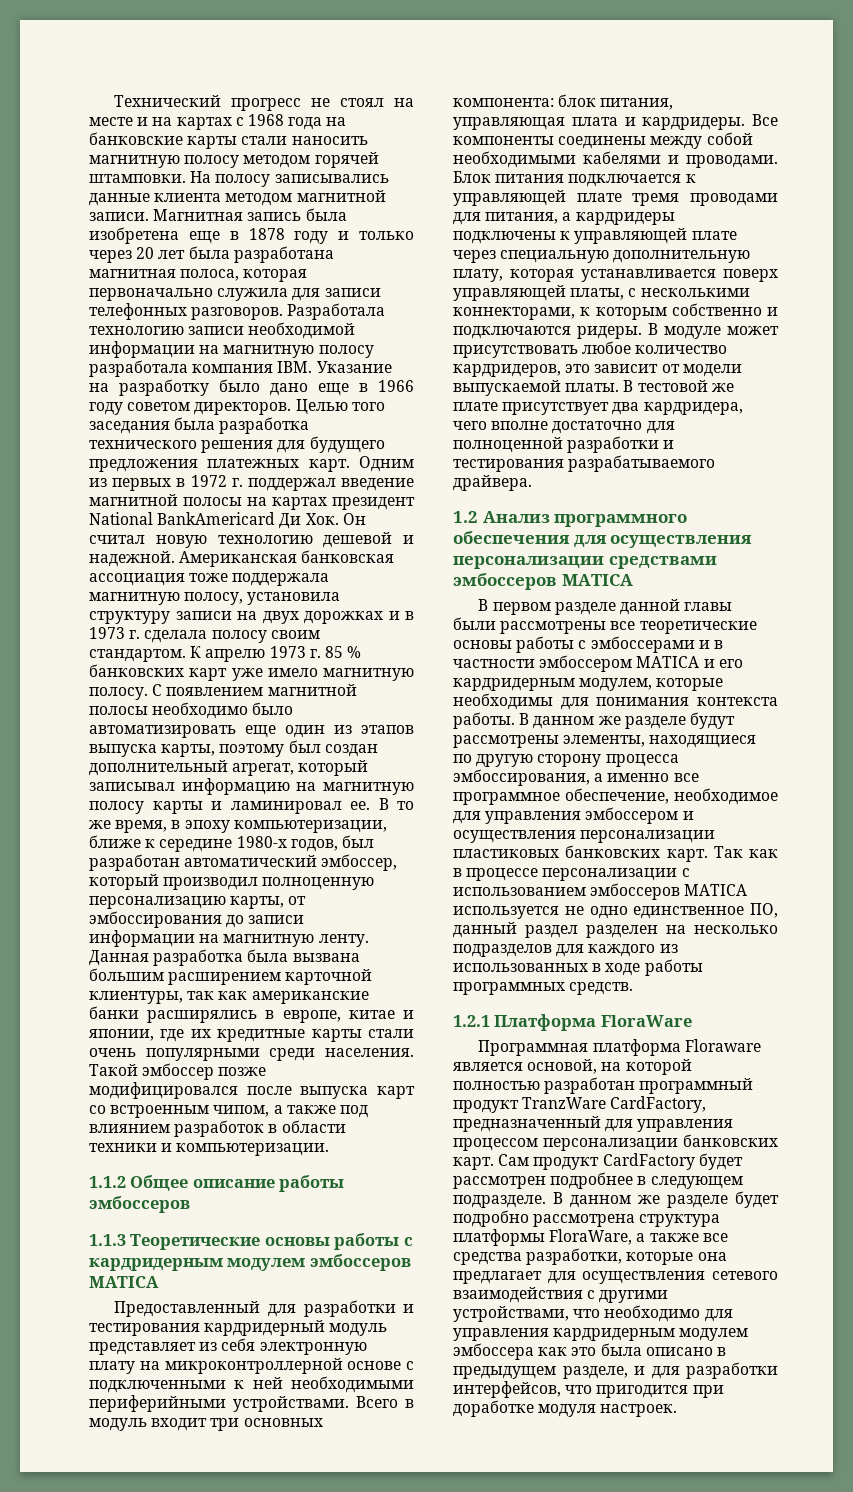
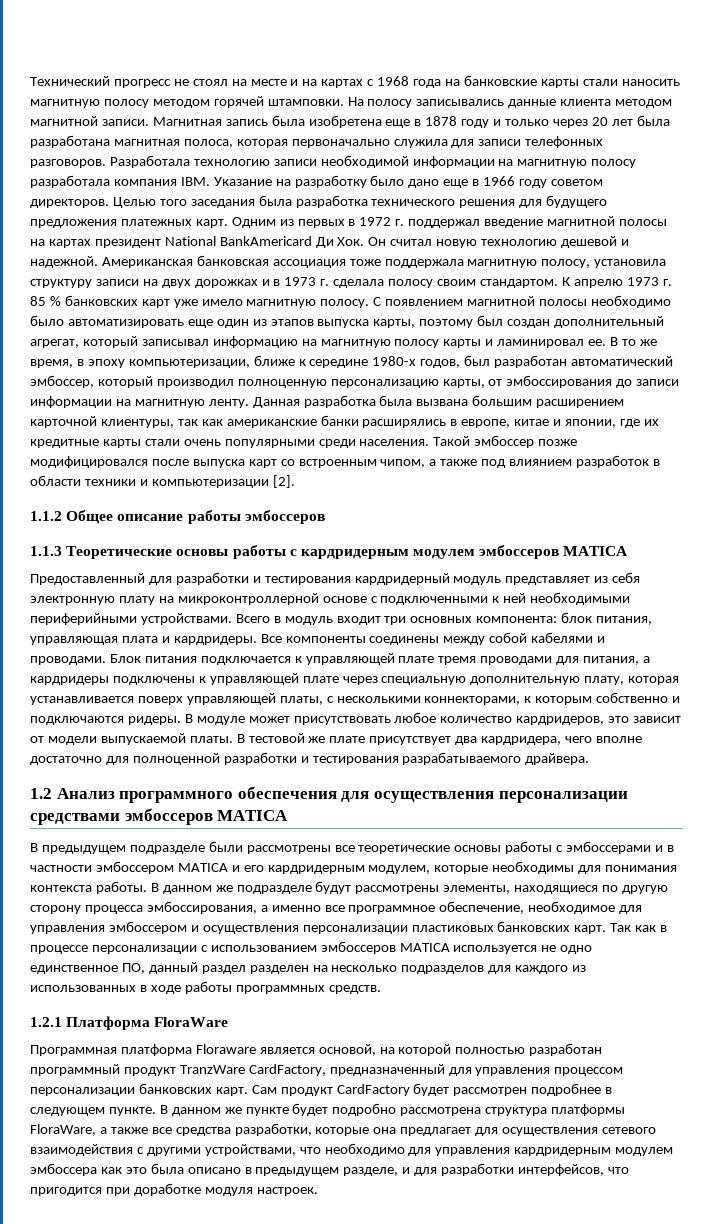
[176,1143,330,1156] компьютеризации. -> [151,475,295,488] компьютеризации [2].
[453,151,576,168] необходимыми -> (528, 637) none
[492,599,733,615] первом разделе данной главы -> [41,845,205,854] предыдущем подразделе
[624,716,686,729] разделе -> [236,885,312,894] подразделе
[453,1192,728,1208] подразделе. В данном же разделе -> [108,1105,289,1116] пункте. В данном же пункте

